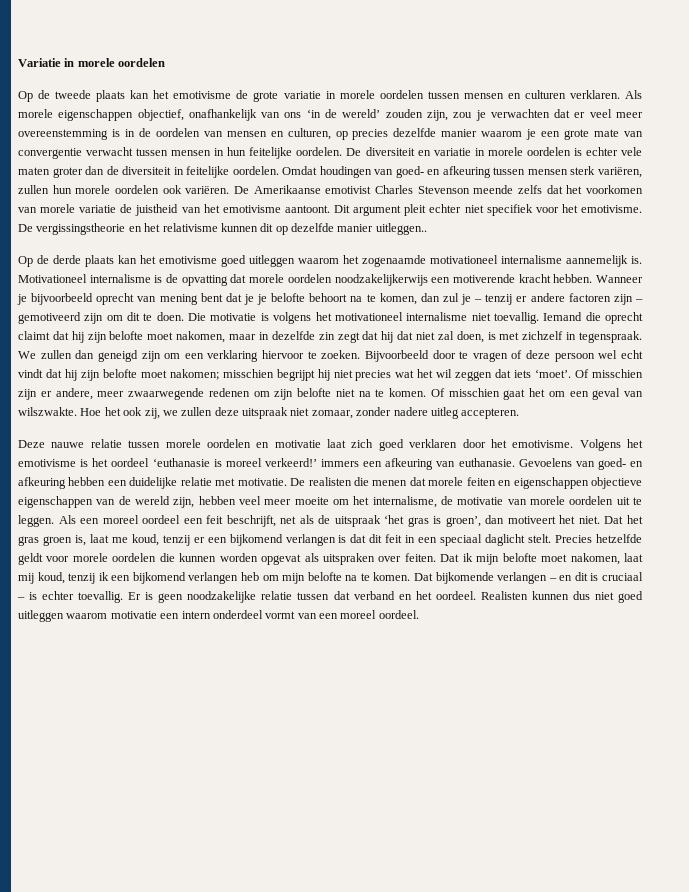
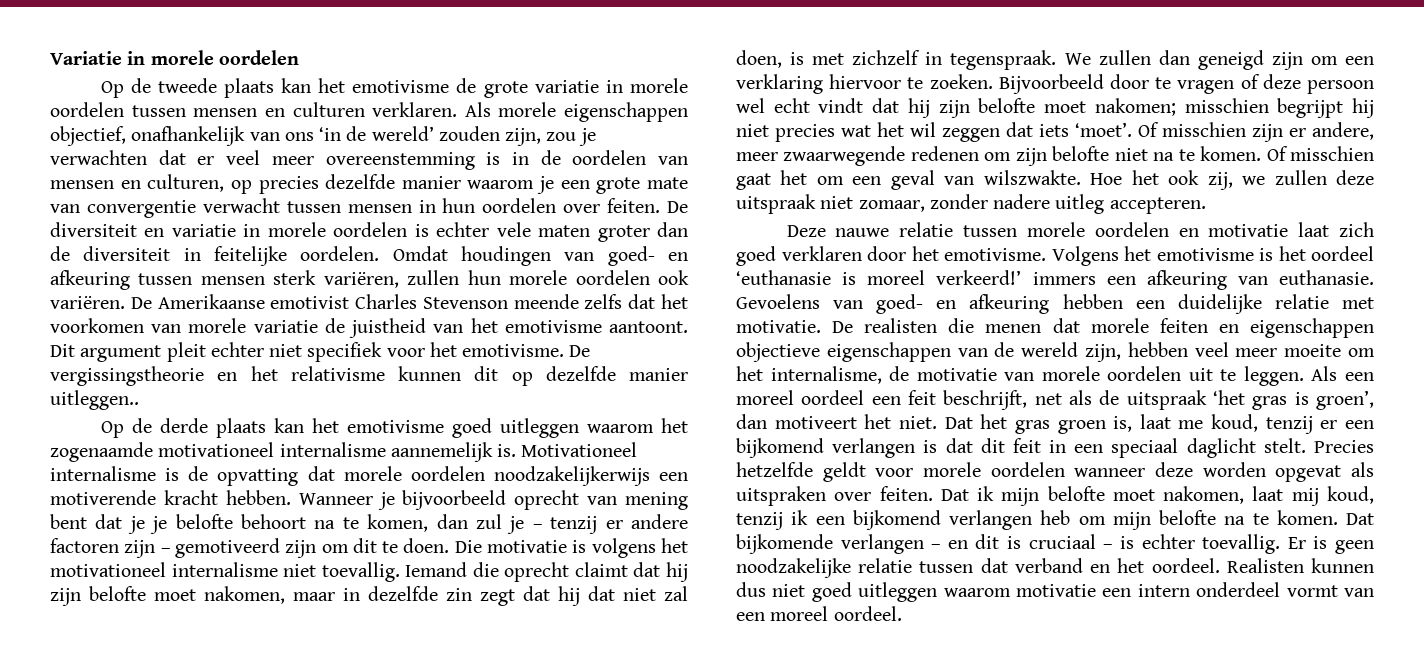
[249,147,343,159] feitelijke oordelen. -> [482,198,661,213] oordelen over feiten.
[159,553,217,562] die kunnen -> [1074,462,1193,477] wanneer deze

